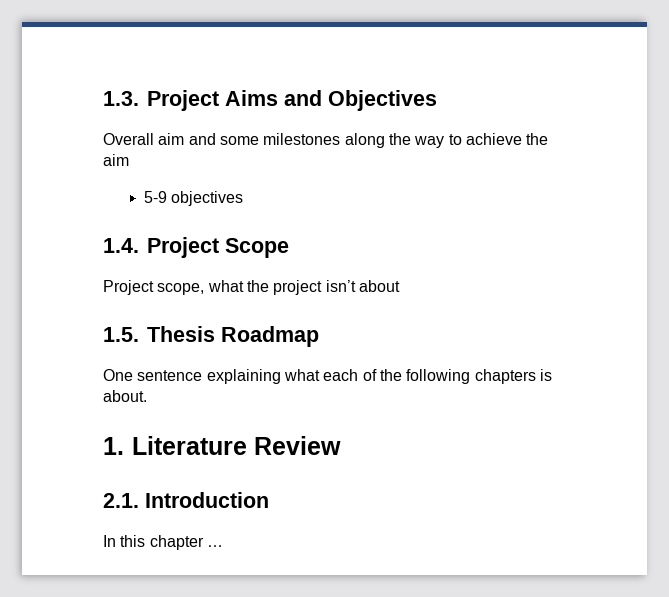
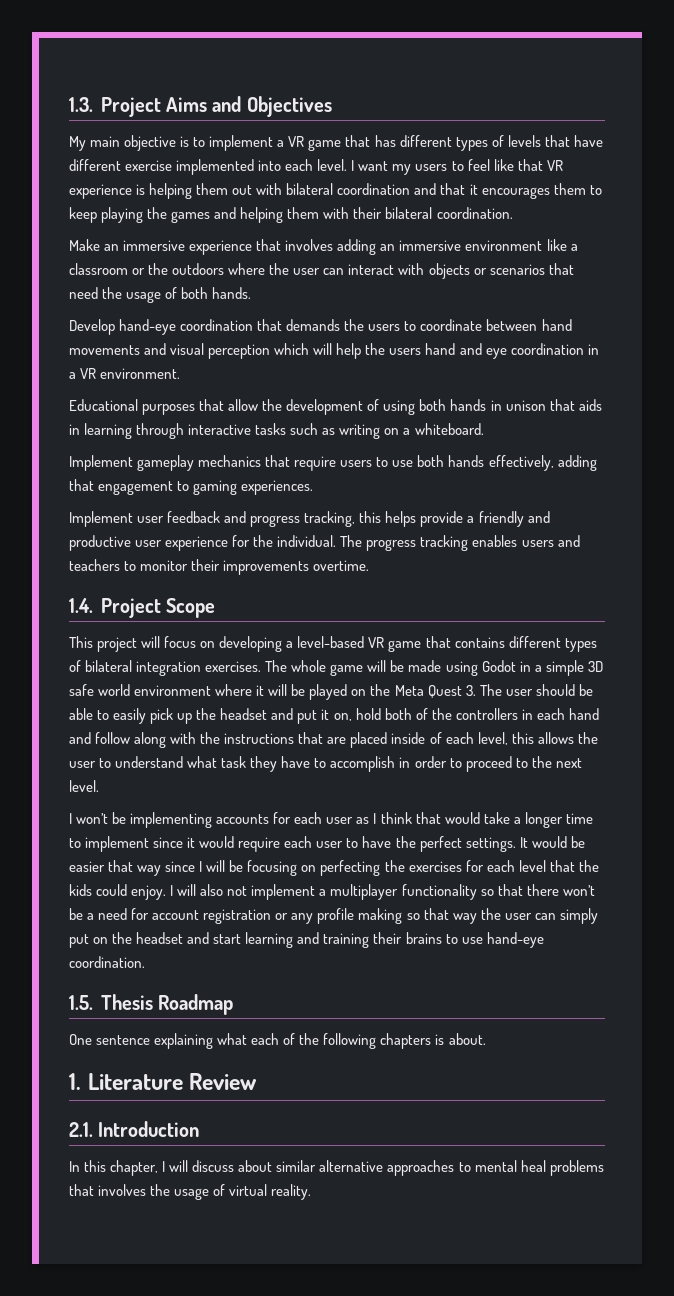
[103,133,549,148] [103,154,129,166] [143,191,244,206] [103,237,289,258] [103,280,400,295] Overall aim and some milestones along the way to achieve the aim // 5-9 objectives // 1.4. Project Scope // Project scope, what the project isn’t about -> [69,135,603,151] [69,159,563,175] [69,183,602,199] [69,207,513,223] [69,239,578,255] [69,263,574,279] [69,287,252,303] [69,319,572,335] [69,343,599,359] [69,368,181,379] [69,399,602,415] [69,423,484,439] [69,455,597,471] [69,479,314,495] [69,511,550,527] [69,535,580,551] [69,559,370,575] [69,598,215,618] [69,636,597,652] [69,660,603,676] [69,684,593,700] [69,708,599,724] [69,732,598,748] [69,756,582,772] [69,780,99,792] [69,812,593,828] [69,836,585,852] [69,860,599,876] [69,884,595,900] [69,908,598,924] [69,932,544,948] [69,956,145,968] My main objective is to implement a VR game that has different types of levels that have different exercise implemented into each level. I want my users to feel like that VR experience is helping them out with bilateral coordination and that it encourages them to keep playing the games and helping them with their bilateral coordination. // Make an immersive experience that involves adding an immersive environment like a classroom or the outdoors where the user can interact with objects or scenarios that need the usage of both hands. // Develop hand-eye coordination that demands the users to coordinate between hand movements and visual perception which will help the users hand and eye coordination in a VR environment. // Educational purposes that allow the development of using both hands in unison that aids in learning through interactive tasks such as writing on a whiteboard. // Implement gameplay mechanics that require users to use both hands effectively, adding that engagement to gaming experiences. // Implement user feedback and progress tracking, this helps provide a friendly and productive user experience for the individual. The progress tracking enables users and teachers to monitor their improvements overtime. // 1.4. Project Scope // This project will focus on developing a level-based VR game that contains different types of bilateral integration exercises. The whole game will be made using Godot in a simple 3D safe world environment where it will be played on the Meta Quest 3. The user should be able to easily pick up the headset and put it on, hold both of the controllers in each hand and follow along with the instructions that are placed inside of each level, this allows the user to understand what task they have to accomplish in order to proceed to the next level. // I won’t be implementing accounts for each user as I think that would take a longer time to implement since it would require each user to have the perfect settings. It would be easier that way since I will be focusing on perfecting the exercises for each level that the kids could enjoy. I will also not implement a multiplayer functionality so that there won’t be a need for account registration or any profile making so that way the user can simply put on the headset and start learning and training their brains to use hand-eye coordination.
[149,535,223,550] chapter … -> [110,1160,604,1176] [69,1184,312,1200] chapter, I will discuss about similar alternative approaches to mental heal problems that involves the usage of virtual reality.

